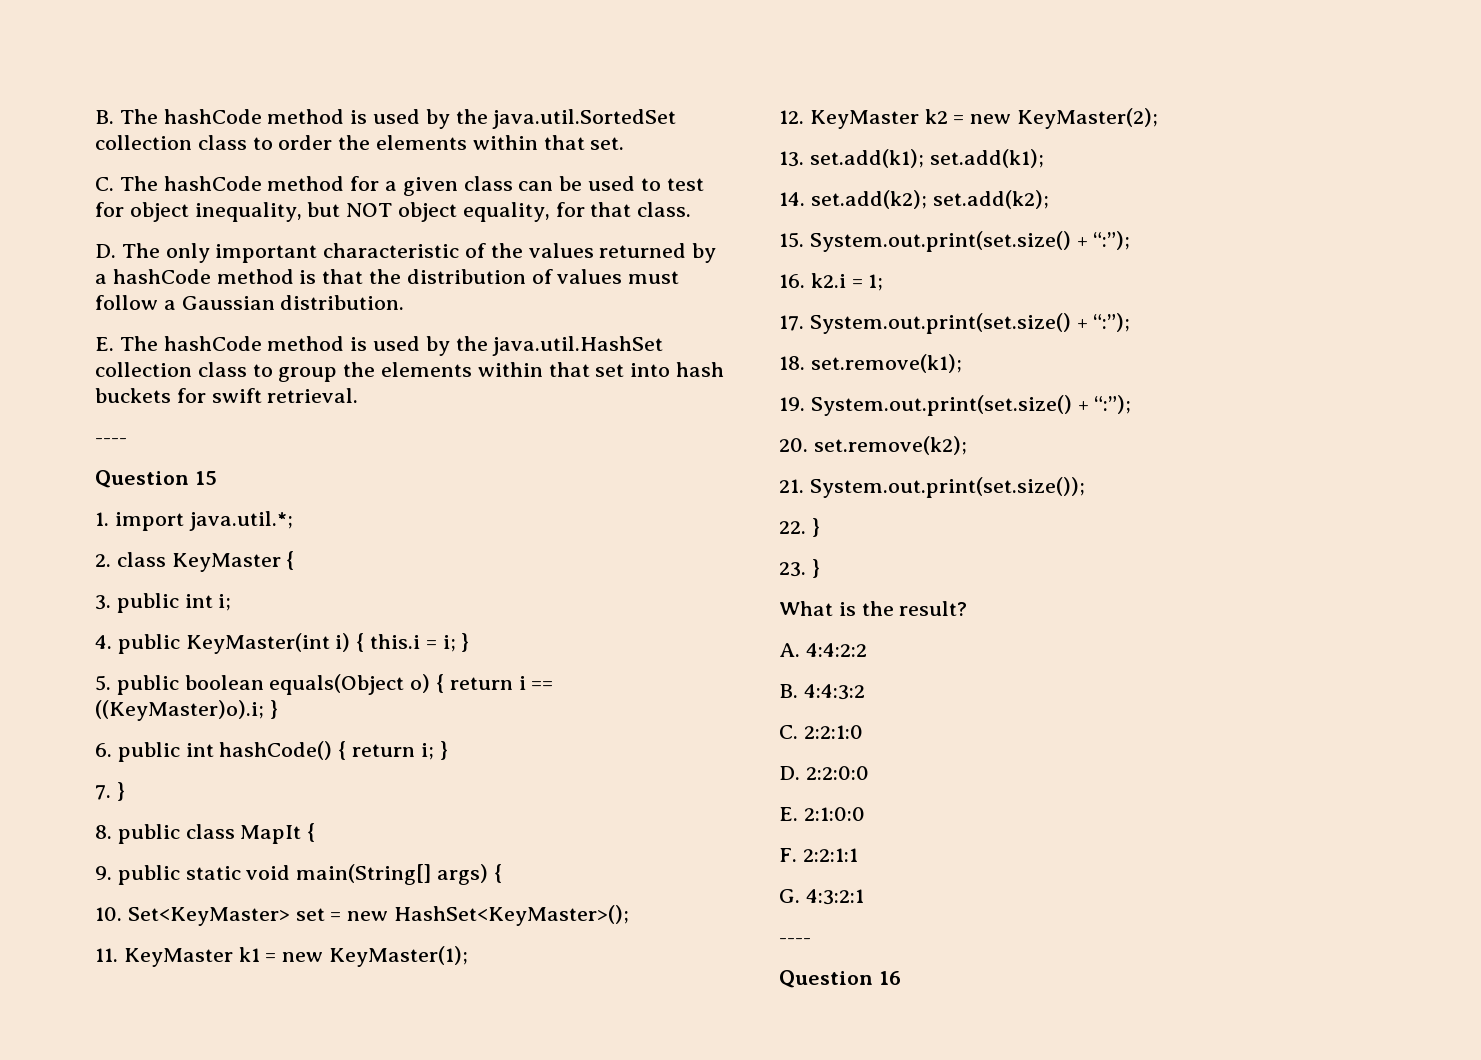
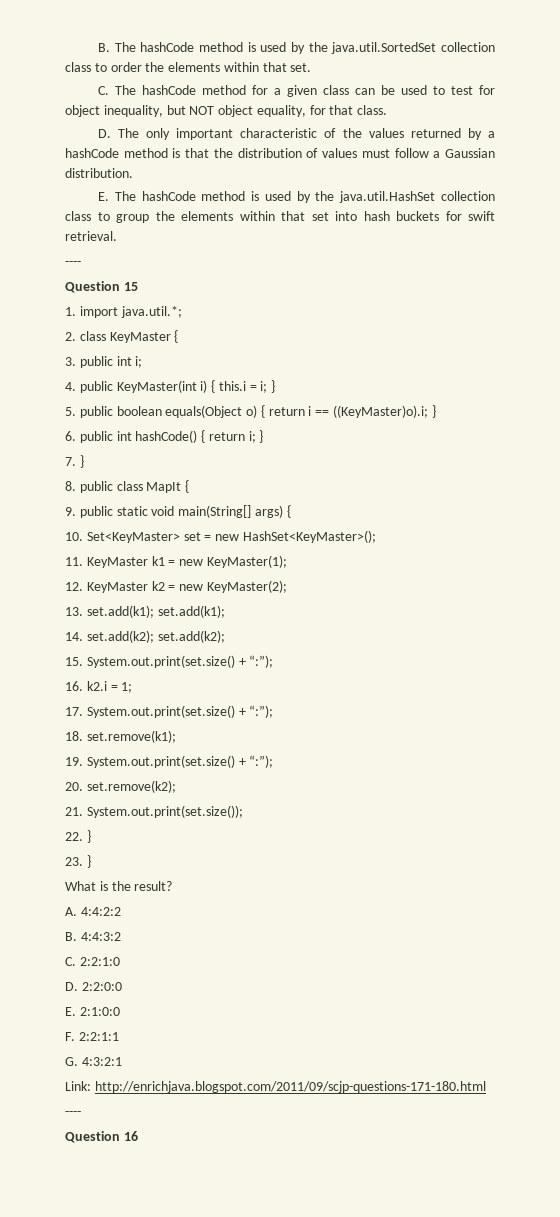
(864, 897) none -> [65,1081,486,1093] // Link: http://enrichjava.blogspot.com/2011/09/scjp-questions-171-180.html

